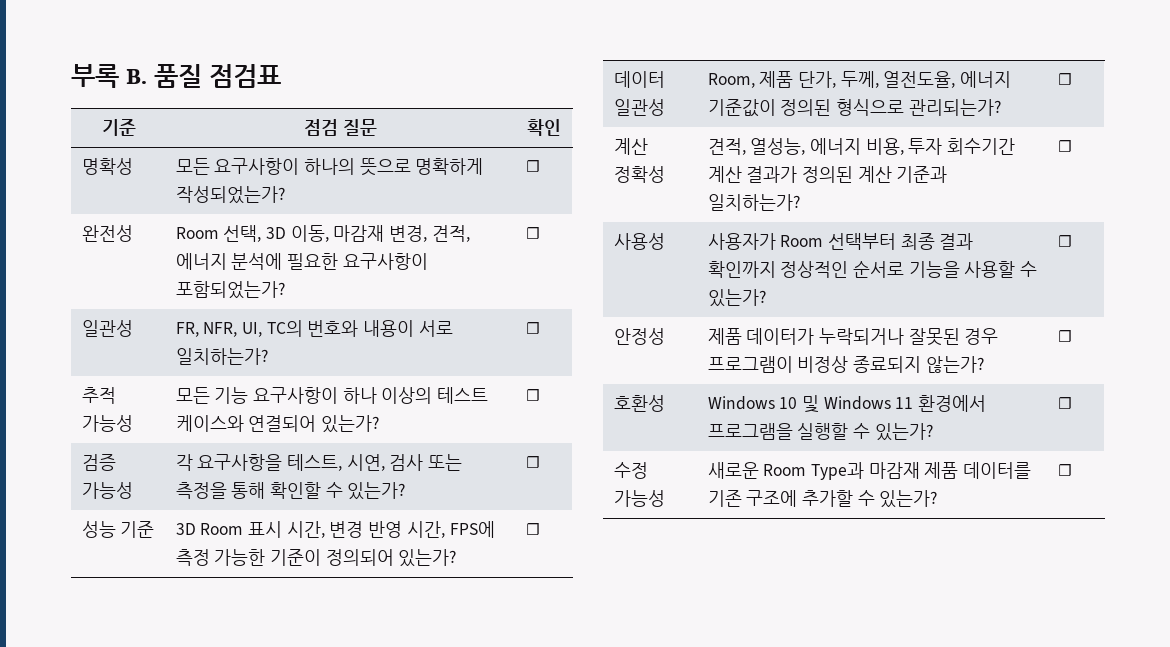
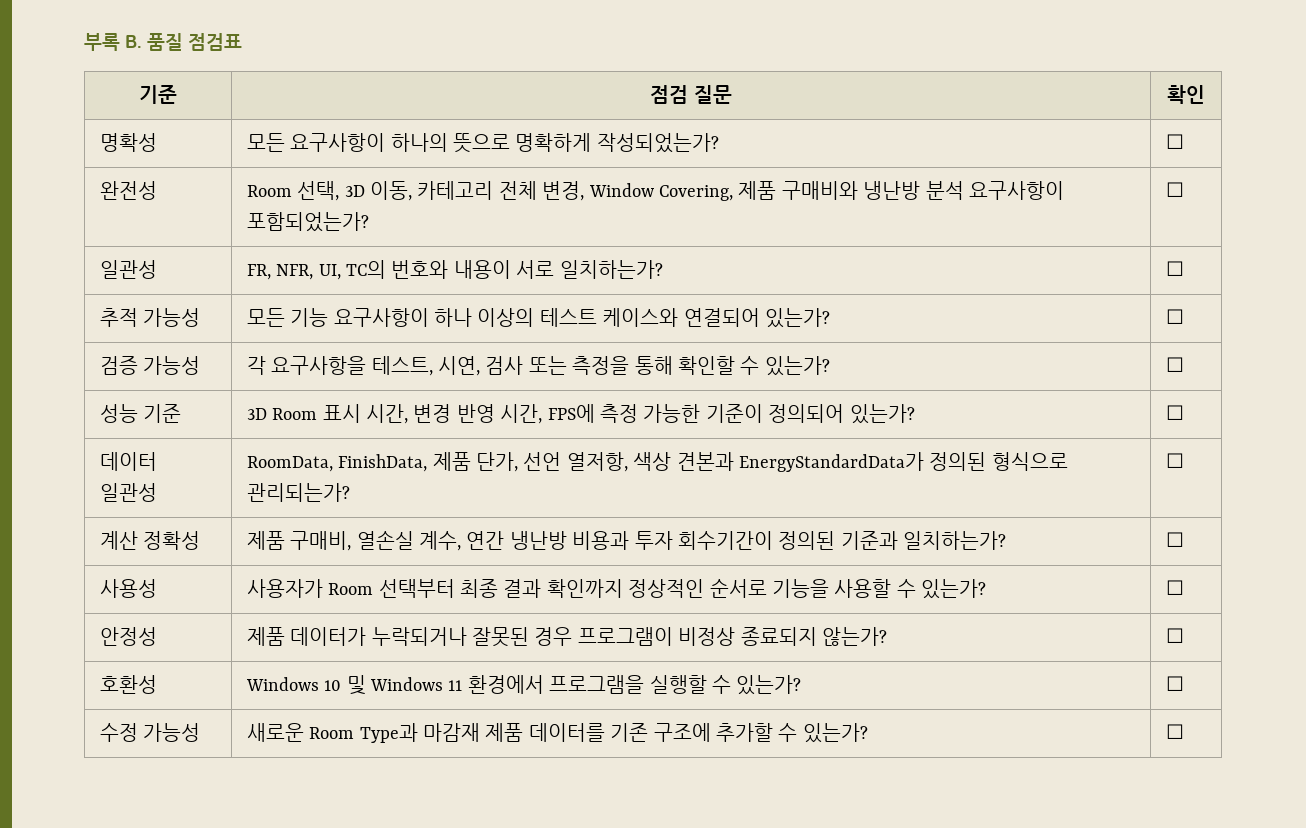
[333,225,470,242] [175,253,339,270] 마감재 변경, 견적, 에너지 분석에 필요한 -> [417,181,964,201] 카테고리 전체 변경, Window Covering, 제품 구매비와 냉난방 분석
[707,71,1012,88] [707,99,776,117] Room, 제품 단가, 두께, 열전도율, 에너지 기준값이 -> [246,452,924,472] RoomData, FinishData, 제품 단가, 선언 열저항, 색상 견본과 EnergyStandardData가
[707,138,1016,155] [707,166,892,183] 견적, 열성능, 에너지 비용, 투자 회수기간 계산 결과가 정의된 계산 -> [246,530,836,551] 제품 구매비, 열손실 계수, 연간 냉난방 비용과 투자 회수기간이 정의된

